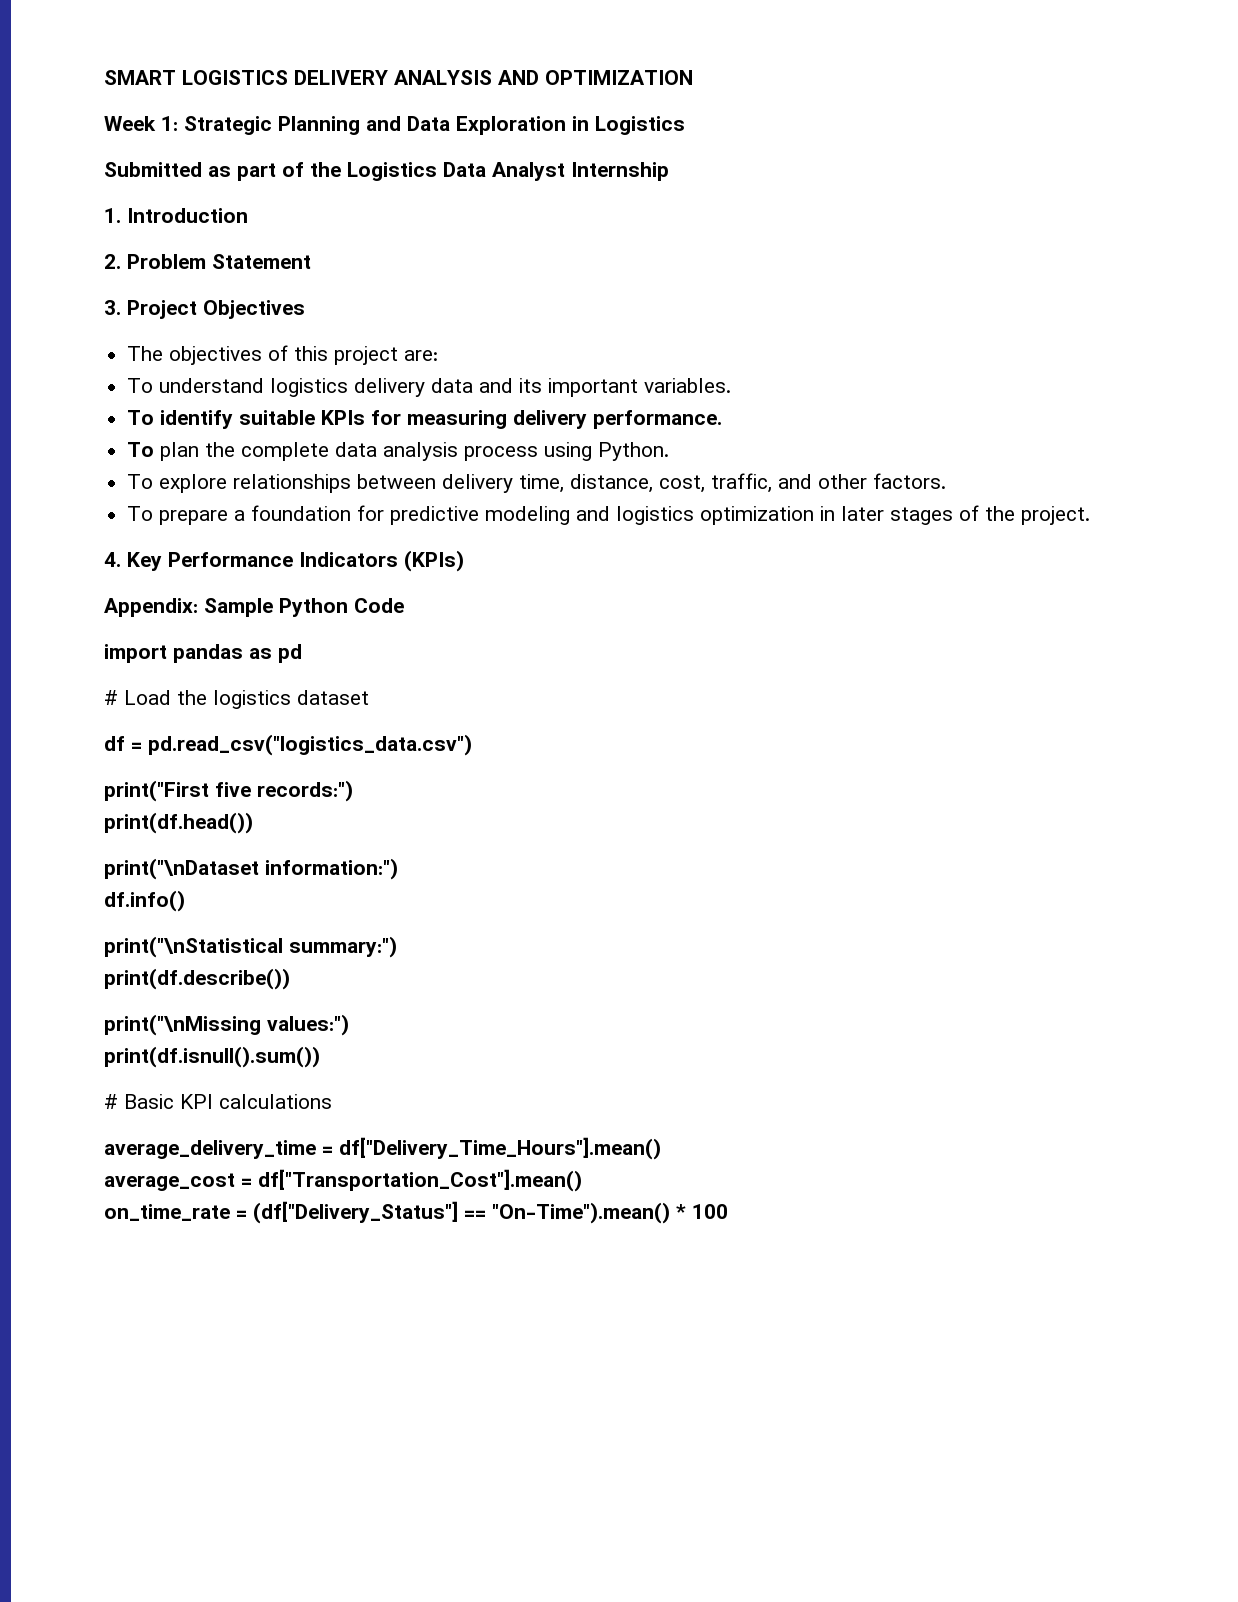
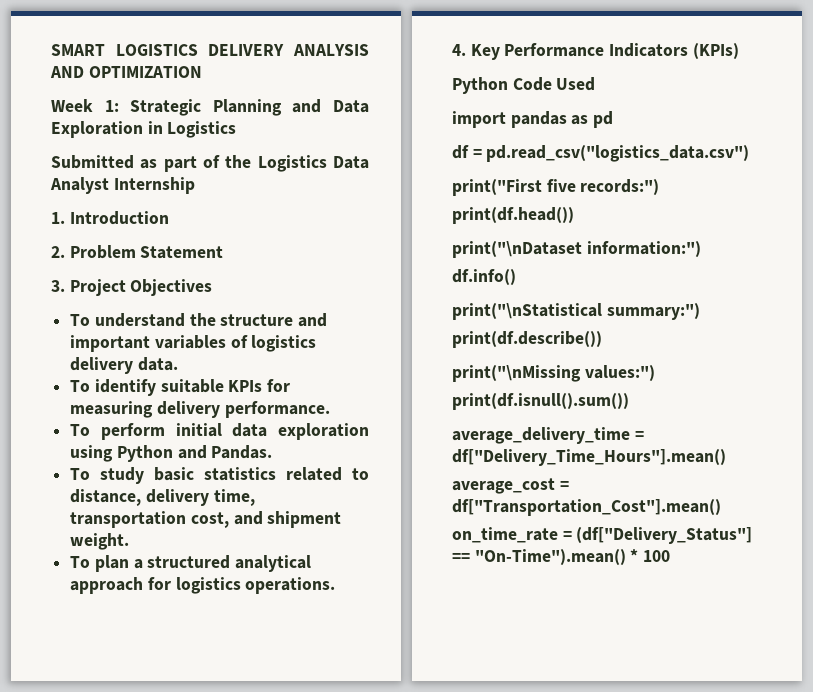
[127,345,439,365] [127,378,732,397] The objectives of this project are: // To understand logistics delivery data and its important variables. -> [70,313,328,327] [70,335,317,352] [70,357,178,374] To understand the structure and important variables of logistics delivery data.
[160,442,670,461] [127,473,947,493] [127,505,1091,525] plan the complete data analysis process using Python. // To explore relationships between delivery time, distance, cost, traffic, and other factors. // To prepare a foundation for predictive modeling and logistics optimization in later stages of the project. -> [100,423,369,440] [70,445,273,462] [70,467,369,484] [70,489,255,506] [70,511,342,528] [70,533,130,550] [70,555,312,572] [70,577,336,594] perform initial data exploration using Python and Pandas. // To study basic statistics related to distance, delivery time, transportation cost, and shipment weight. // To plan a structured analytical approach for logistics operations.
[104,598,273,617] Appendix: Sample -> (739, 51) none
(404, 605) none -> [556,77,596,91] Used
[104,690,369,709] // # Load the logistics dataset -> (614, 119) none
[104,1094,332,1109] // # Basic KPI calculations -> (629, 401) none

